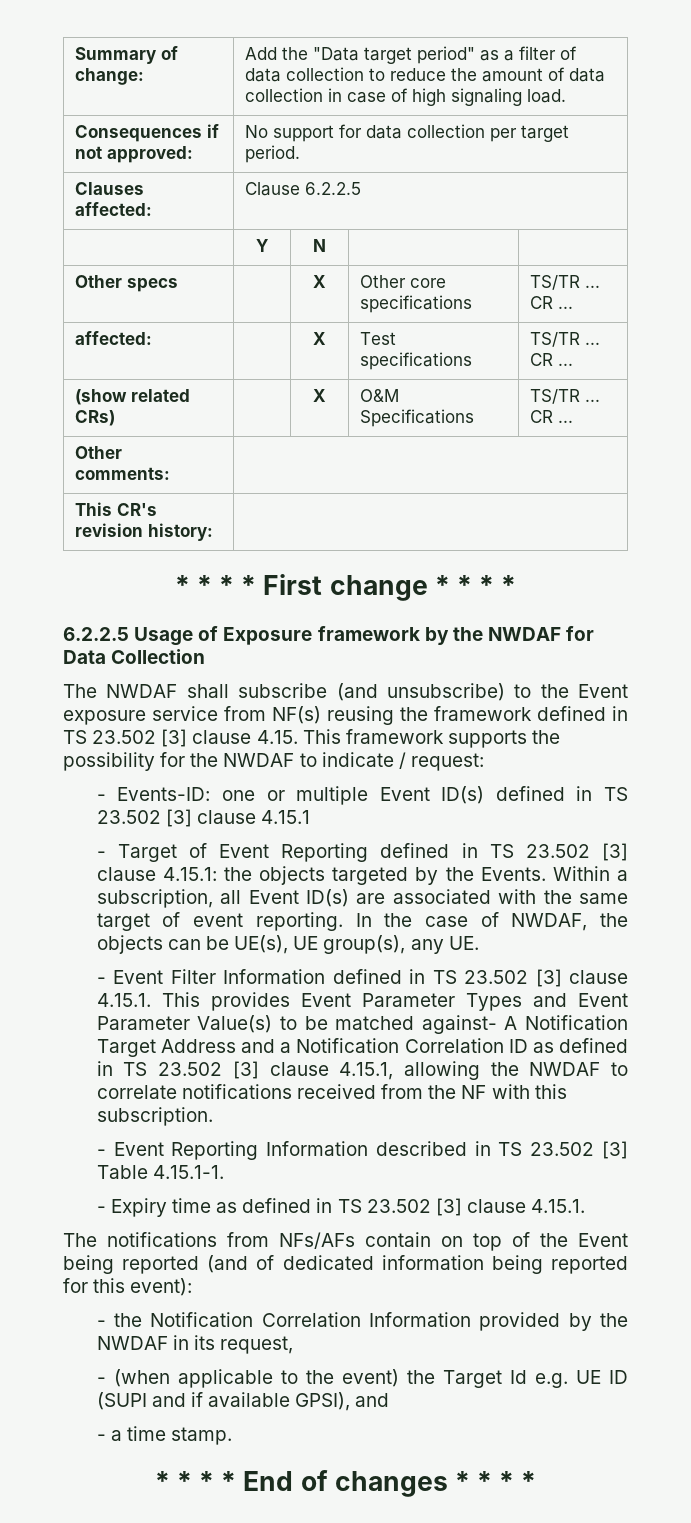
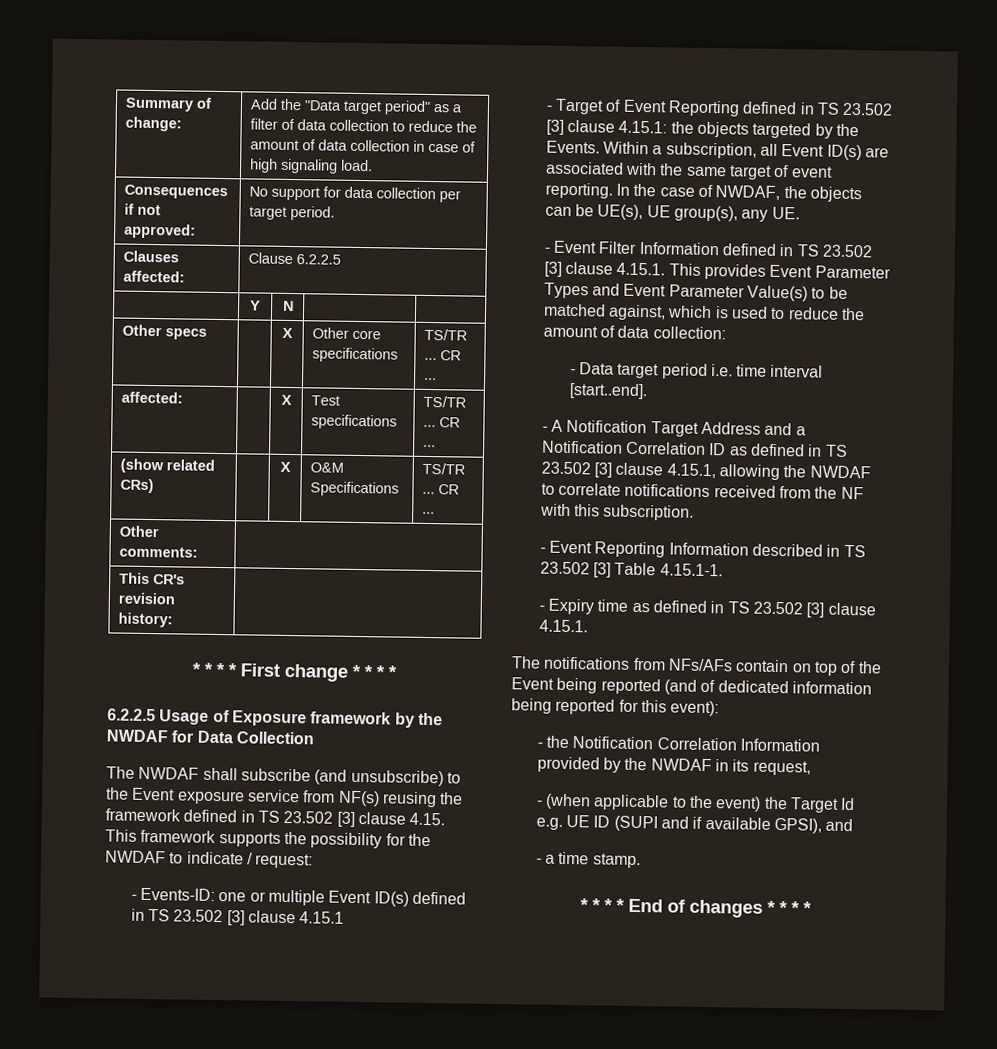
[421,1015,497,1034] against- -> [608,304,866,321] [542,325,726,340] [569,362,824,379] [568,382,648,400] [541,426,548,432] against, which is used to reduce the amount of data collection: // - Data target period i.e. time interval [start..end]. // -

